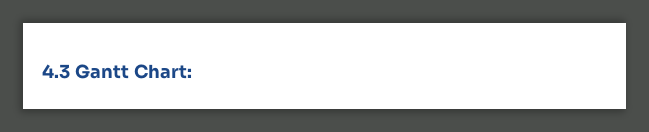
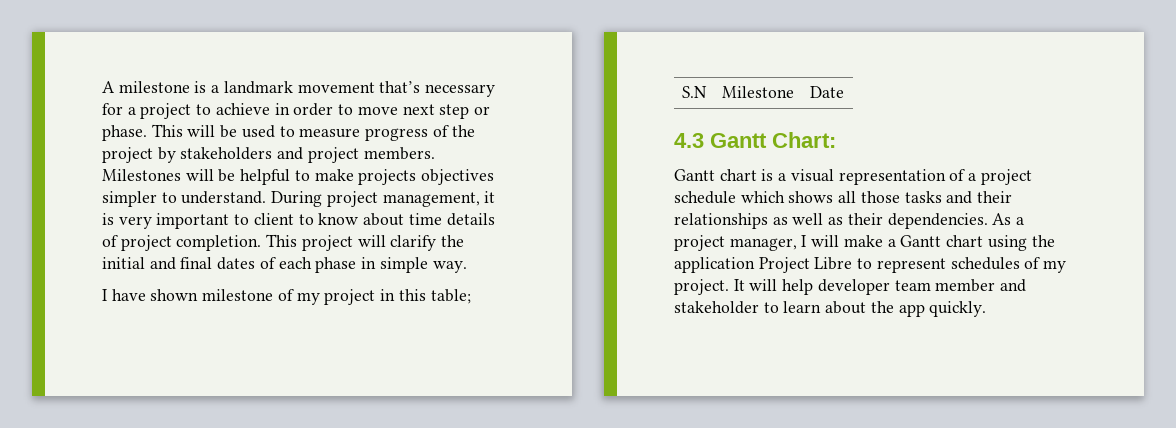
[42,64,192,79] 4.3 Gantt Chart: -> [102,81,496,97] [102,103,490,119] [102,124,475,141] [102,147,435,163] [102,169,495,185] [102,191,496,207] [102,213,495,229] [102,234,465,251] [102,257,467,273] [102,289,471,305] [681,86,707,98] [721,86,794,98] [809,86,844,98] [674,132,836,148] [674,169,1032,185] [674,191,1013,204] [674,213,1025,229] [674,235,1055,251] [674,257,1067,273] [674,279,1027,295] [674,301,987,317] A milestone is a landmark movement that’s necessary for a project to achieve in order to move next step or phase. This will be used to measure progress of the project by stakeholders and project members. Milestones will be helpful to make projects objectives simpler to understand. During project management, it is very important to client to know about time details of project completion. This project will clarify the initial and final dates of each phase in simple way. // I have shown milestone of my project in this table; // S.N | Milestone | Date // 4.3 Gantt Chart: // Gantt chart is a visual representation of a project schedule which shows all those tasks and their relationships as well as their dependencies. As a project manager, I will make a Gantt chart using the application Project Libre to represent schedules of my project. It will help developer team member and stakeholder to learn about the app quickly.

